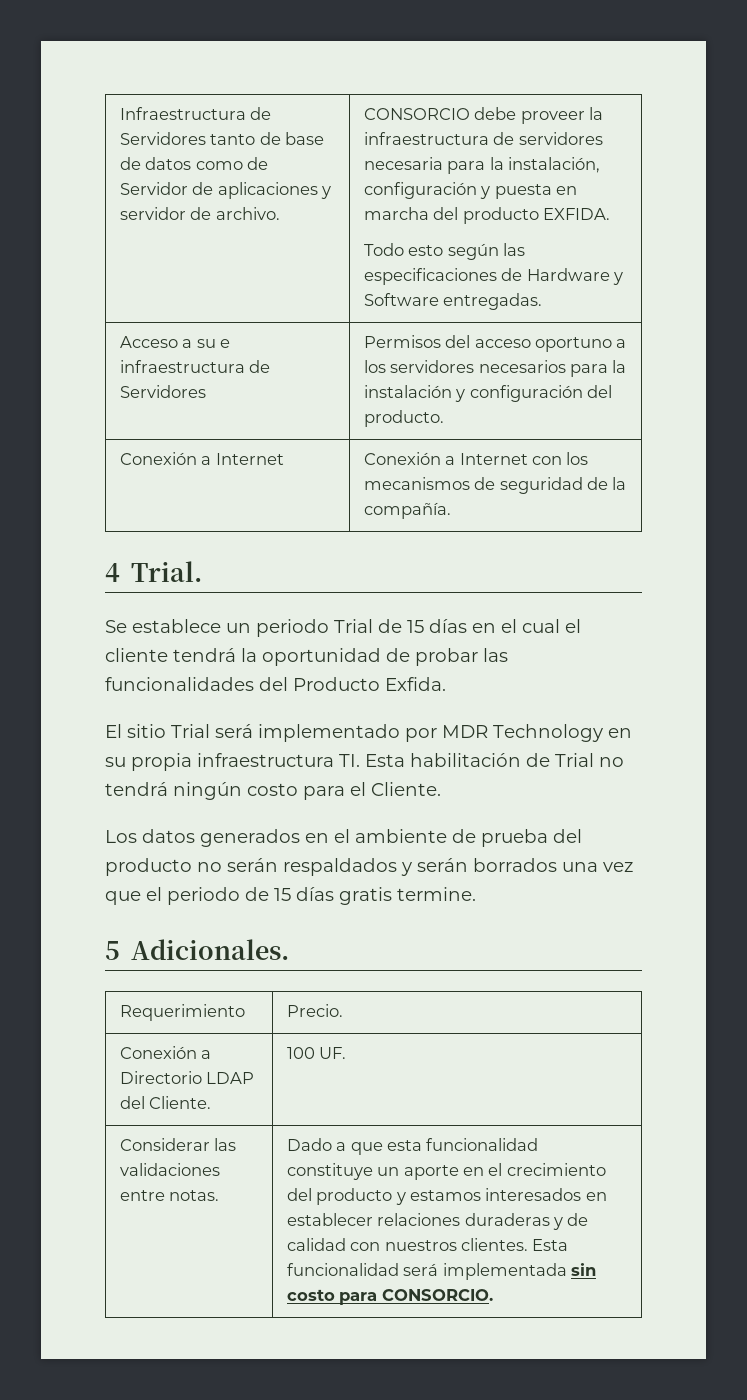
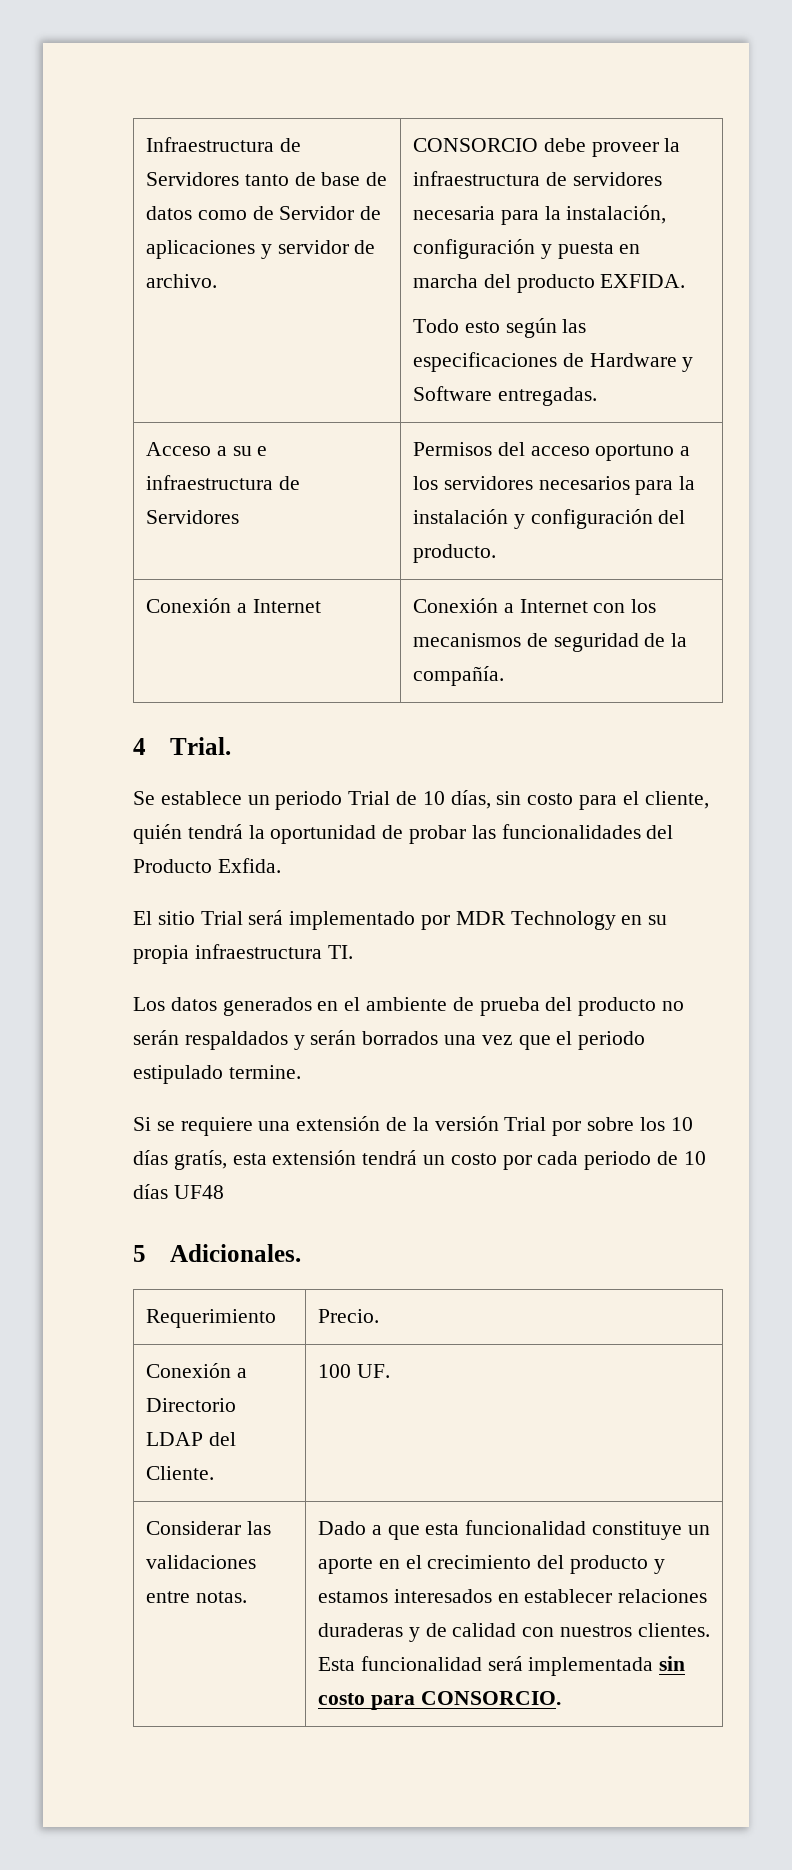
[407,619,581,633] [105,648,168,662] 15 días en el cual el cliente -> [422,790,709,810] [133,824,182,844] 10 días, sin costo para el cliente, quién
[365,753,624,767] [105,782,441,800] Esta habilitación de Trial no tendrá ningún costo para el Cliente. -> (353, 952) none
[245,887,476,905] de 15 días gratis termine. -> [133,1065,301,1084] [133,1116,693,1136] [133,1150,706,1170] [133,1184,224,1199] estipulado termine. // Si se requiere una extensión de la versión Trial por sobre los 10 días gratís, esta extensión tendrá un costo por cada periodo de 10 días UF48

